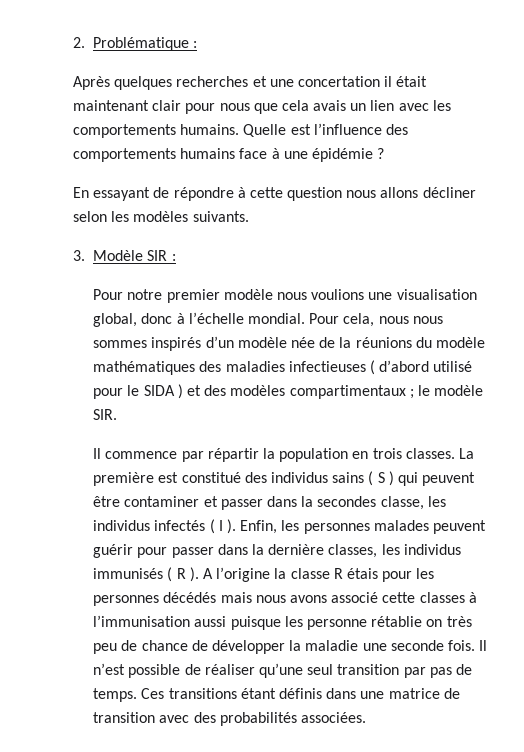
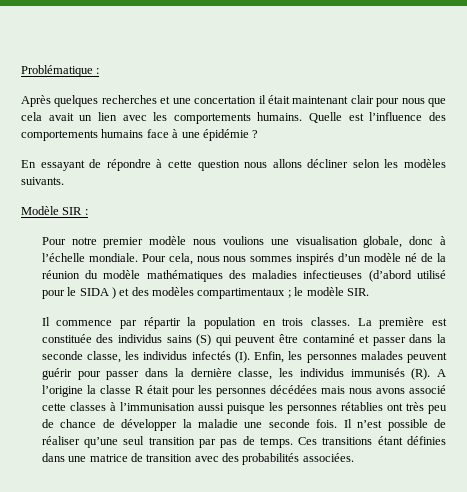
[73,37,85,48] 2. -> (21, 71) none
[313,100,347,111] avais -> [48,113,74,121] avait
[73,250,85,261] 3. -> (64, 181) none
[93,313,138,327] global, -> [363,236,403,248] globale,
[247,313,305,324] mondial. -> [88,253,138,262] mondiale.
[290,337,315,348] née -> [405,253,418,262] né
[355,337,412,348] réunions -> [41,270,80,279] réunion
[369,360,430,375] ( d’abord -> [368,270,412,282] (d’abord
[181,472,241,483] constitué -> [41,334,92,343] constituée
[368,471,394,486] ( S ) -> [196,334,212,346] (S)
[124,496,200,507] contaminer -> [302,334,355,343] contaminé
[317,496,377,507] secondes -> [41,351,83,360] seconde
[209,519,236,534] ( I ). -> [234,351,250,363] (I).
[328,544,378,558] classes, -> [238,368,273,380] classe,
[167,567,199,582] ( R ). -> [411,368,431,380] (R).
[346,568,378,579] étais -> [146,385,169,394] était
[163,592,217,603] décédés -> [269,385,317,394] décédées
[306,616,443,630] personne rétablie on -> [286,402,403,414] personnes rétablies ont
[278,688,322,699] définis -> [406,436,446,445] définies

